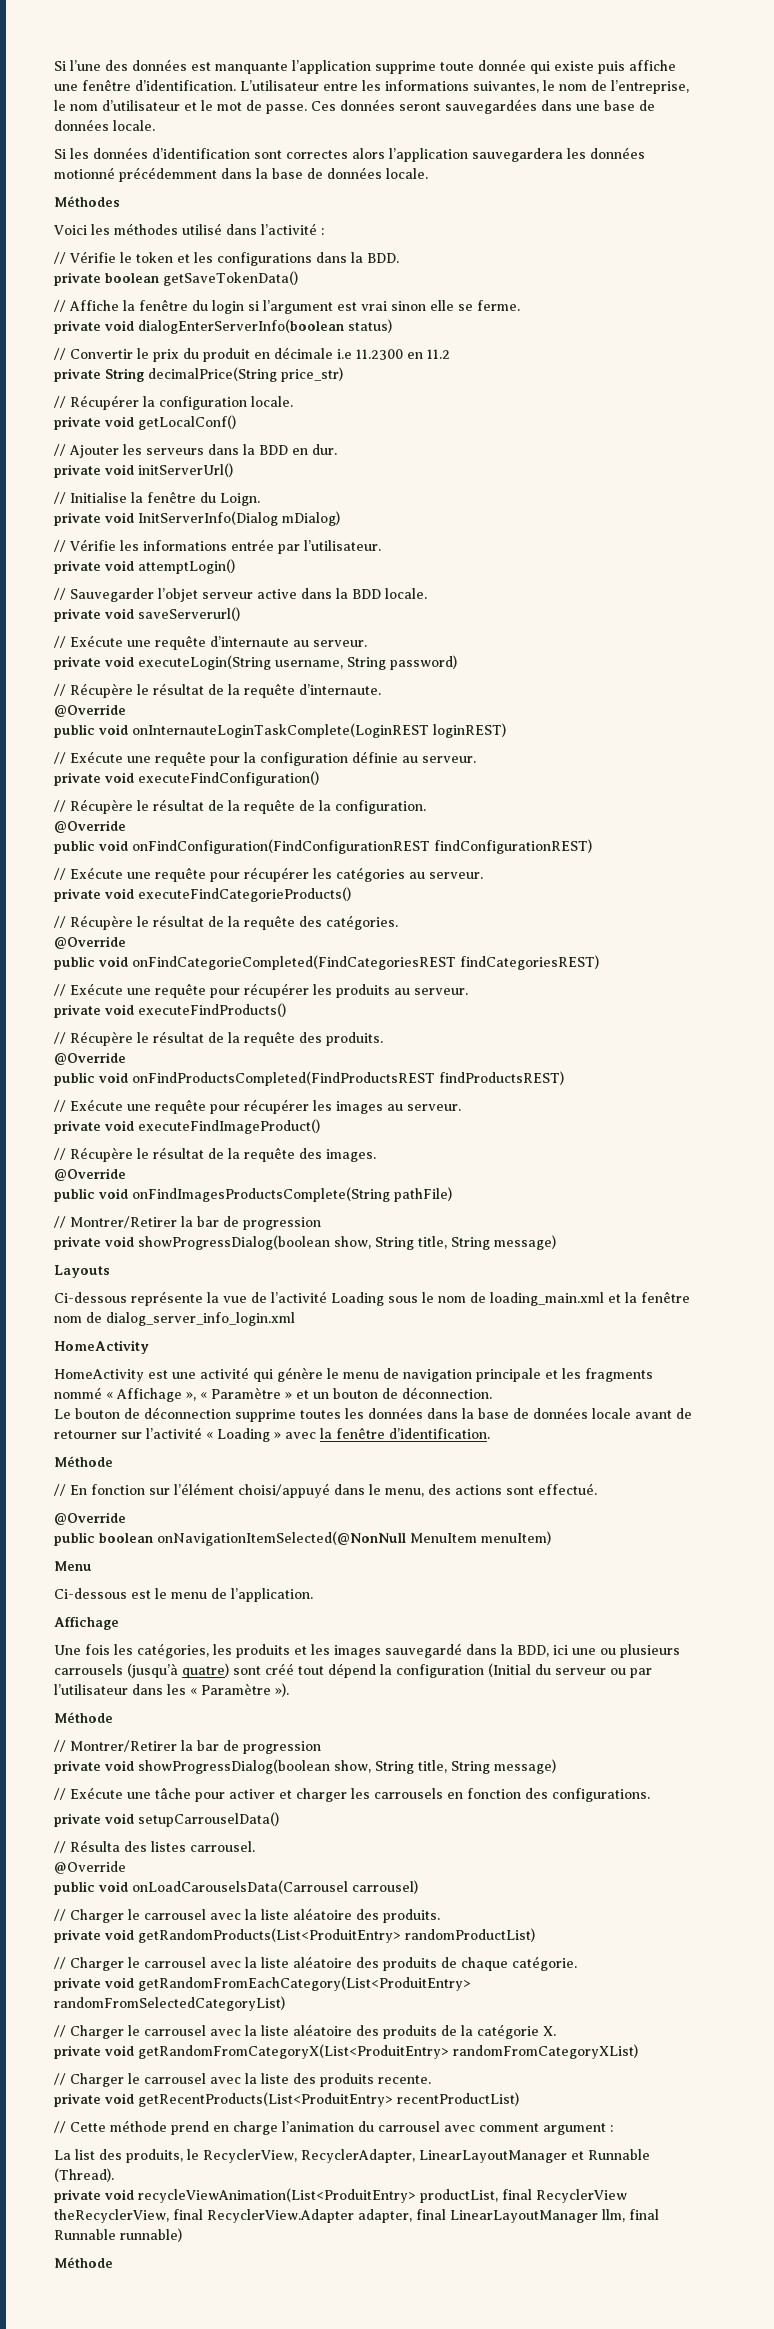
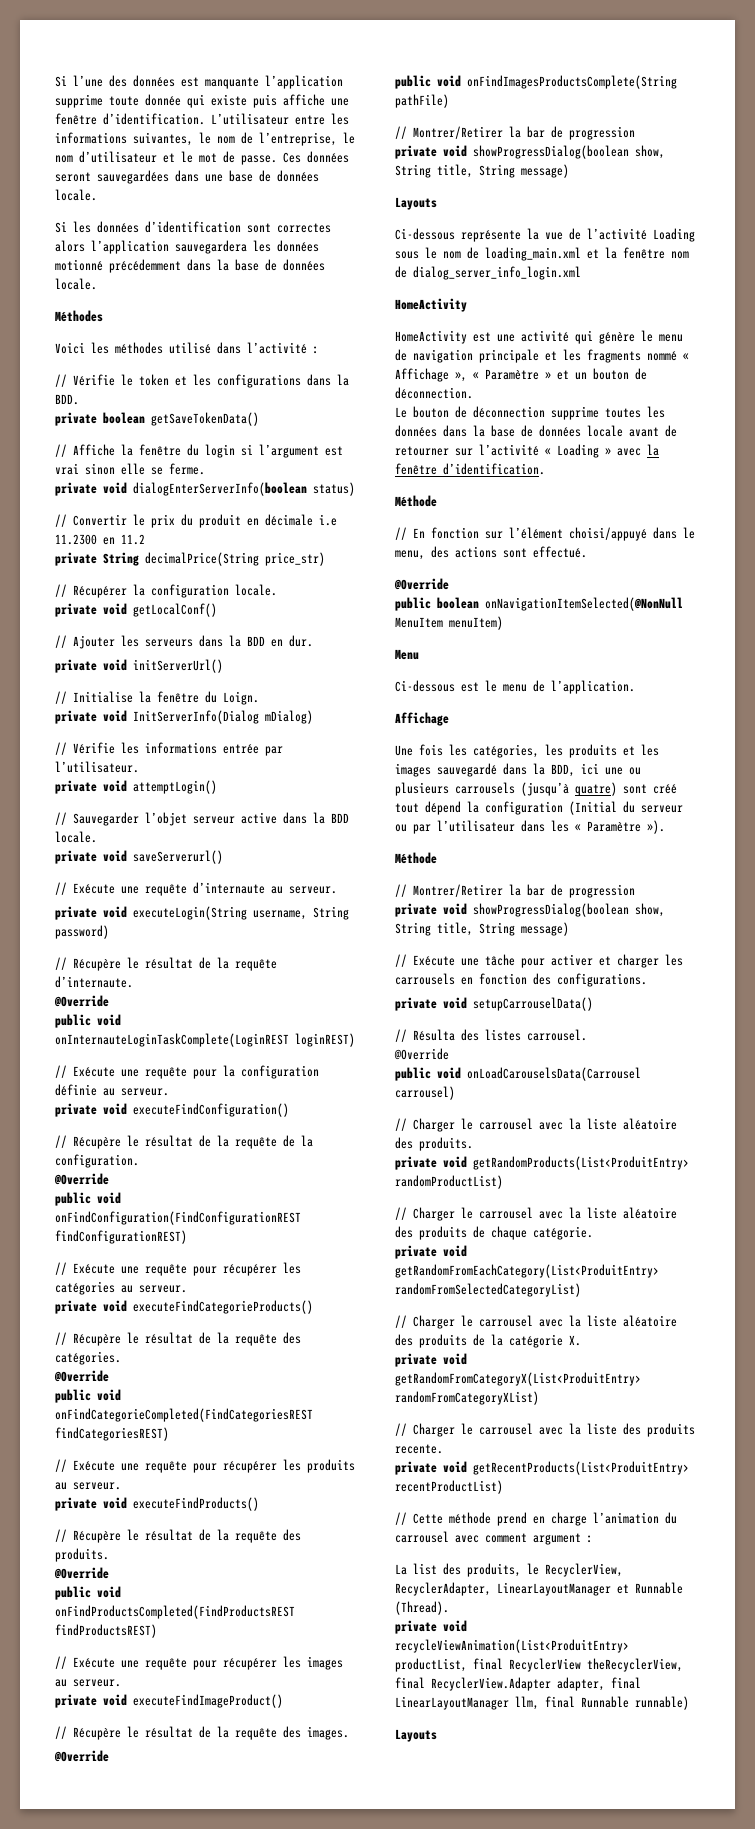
[54,2257,113,2268] Méthode -> [395,1729,437,1742] Layouts

